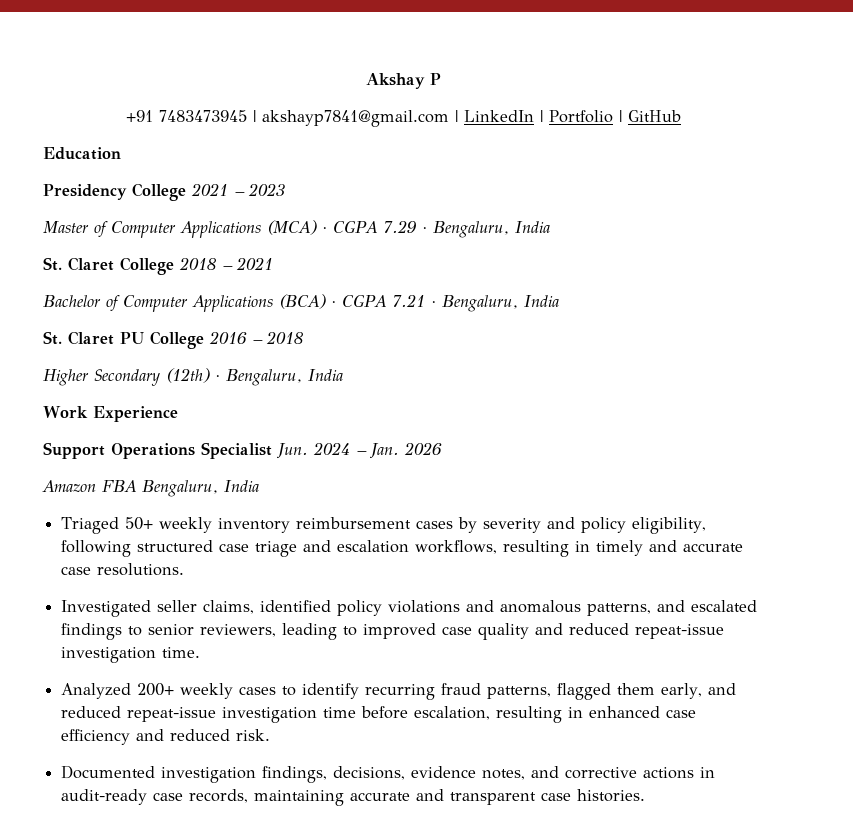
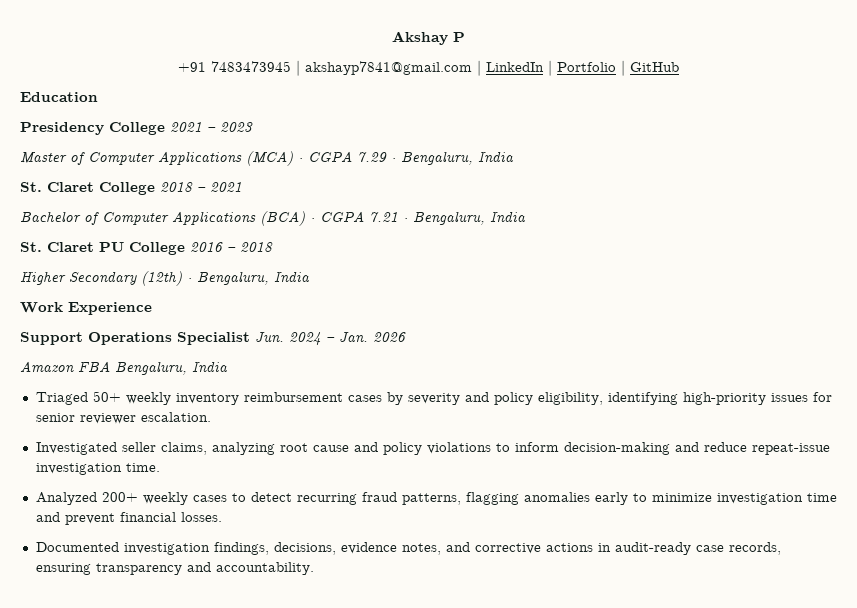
[61,540,744,557] [61,563,185,576] [61,600,758,617] [61,623,630,640] following structured case triage and escalation workflows, resulting in timely and accurate case resolutions. // Investigated seller claims, identified policy violations and anomalous patterns, and escalated findings to senior reviewers, leading to improved case quality and reduced -> [607,392,832,405] [35,412,211,424] [35,442,747,455] identifying high-priority issues for senior reviewer escalation. // Investigated seller claims, analyzing root cause and policy violations to inform decision-making and reduce
[302,683,360,699] identify -> [250,492,292,502] detect
[557,683,737,700] [61,706,697,723] [61,729,271,745] flagged them early, and reduced repeat-issue investigation time before escalation, resulting in enhanced case efficiency and reduced risk. -> [465,492,837,505] [35,512,222,525] flagging anomalies early to minimize investigation time and prevent financial losses.
[254,789,646,806] maintaining accurate and transparent case histories. -> [35,562,314,575] ensuring transparency and accountability.

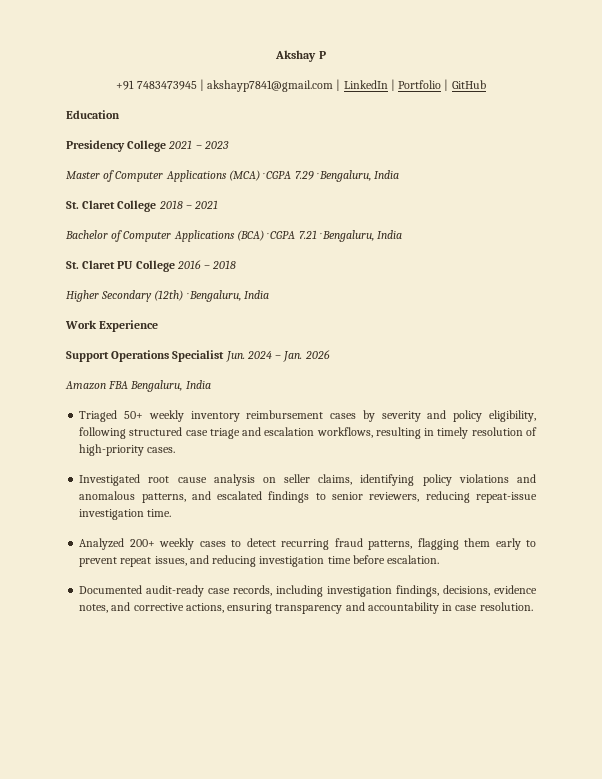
[607,392,832,405] [35,412,211,424] [35,442,747,455] identifying high-priority issues for senior reviewer escalation. // Investigated seller claims, analyzing root cause and policy violations to inform decision-making and reduce -> [79,427,537,439] [79,444,176,456] [79,474,536,486] [79,491,470,503] following structured case triage and escalation workflows, resulting in timely resolution of high-priority cases. // Investigated root cause analysis on seller claims, identifying policy violations and anomalous patterns, and escalated findings to senior reviewers, reducing
[523,492,590,502] anomalies -> [464,538,491,547] them
[651,493,837,505] [35,512,222,525] [35,542,119,552] minimize investigation time and prevent financial losses. // Documented -> [79,555,440,567] [79,585,324,597] prevent repeat issues, and reducing investigation time before escalation. // Documented audit-ready case records, including
[545,542,781,555] [35,562,314,575] actions in audit-ready case records, ensuring transparency and accountability. -> [185,602,533,614] actions, ensuring transparency and accountability in case resolution.

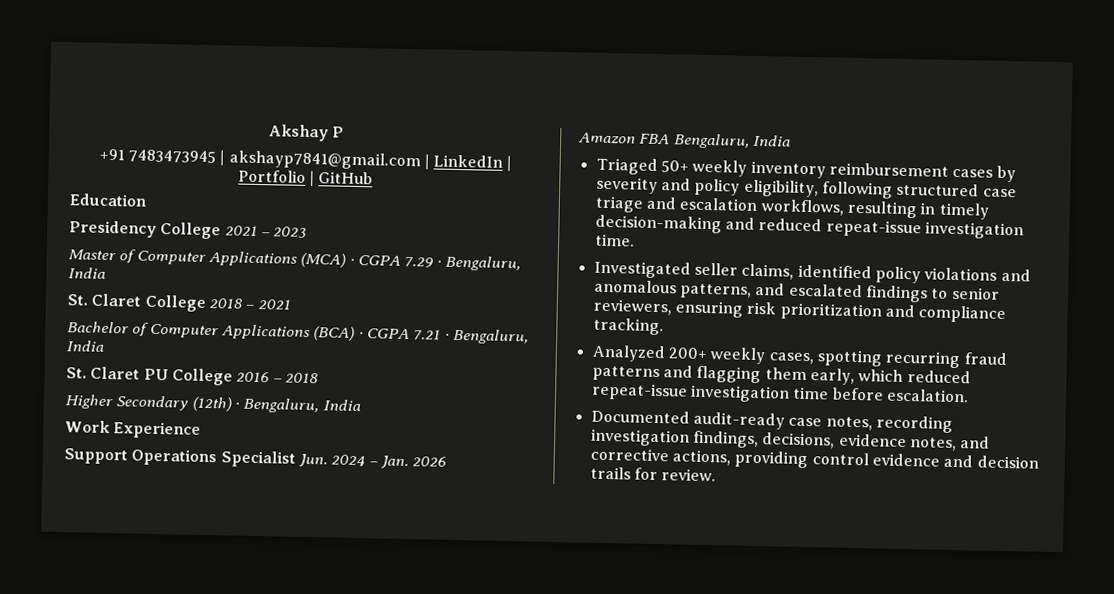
[471,427,537,436] [79,444,176,456] [79,474,276,486] resolution of high-priority cases. // Investigated root cause analysis on -> [594,214,1024,240] [594,233,635,247] [593,260,691,279] decision-making and reduced repeat-issue investigation time. // Investigated
[360,474,415,486] identifying -> [797,264,872,279] identified
[425,491,537,503] [79,509,172,520] [79,538,537,550] [79,555,257,567] reducing repeat-issue investigation time. // Analyzed 200+ weekly cases to detect recurring fraud patterns, flagging them early to prevent repeat issues, and reducing -> [674,300,1007,324] [592,317,664,336] [591,344,1007,369] [591,365,971,385] [590,382,688,401] ensuring risk prioritization and compliance tracking. // Analyzed 200+ weekly cases, spotting recurring fraud patterns and flagging them early, which reduced repeat-issue
[233,585,324,597] records, including -> [825,415,953,433] notes, recording
[227,602,533,614] ensuring transparency and accountability in case resolution. -> [734,450,1039,469] [589,466,717,482] providing control evidence and decision trails for review.

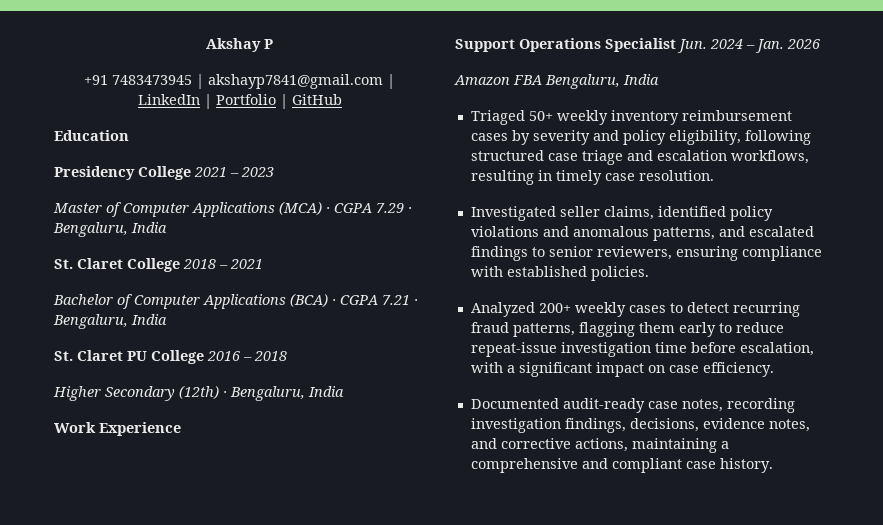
[594,214,1024,240] [594,233,635,247] decision-making and reduced repeat-issue investigation time. -> [604,170,714,181] case resolution.
[746,301,1007,324] [592,317,664,336] [591,344,1007,369] [591,365,971,385] [590,382,969,403] risk prioritization and compliance tracking. // Analyzed 200+ weekly cases, spotting recurring fraud patterns and flagging them early, which reduced repeat-issue investigation time before escalation. -> [741,246,822,261] [470,266,649,281] [470,302,800,317] [470,322,784,337] [470,342,814,357] [470,362,774,377] compliance with established policies. // Analyzed 200+ weekly cases to detect recurring fraud patterns, flagging them early to reduce repeat-issue investigation time before escalation, with a significant impact on case efficiency.
[734,450,1039,469] [589,466,717,482] providing control evidence and decision trails for review. -> [631,438,729,453] [470,458,773,473] maintaining a comprehensive and compliant case history.

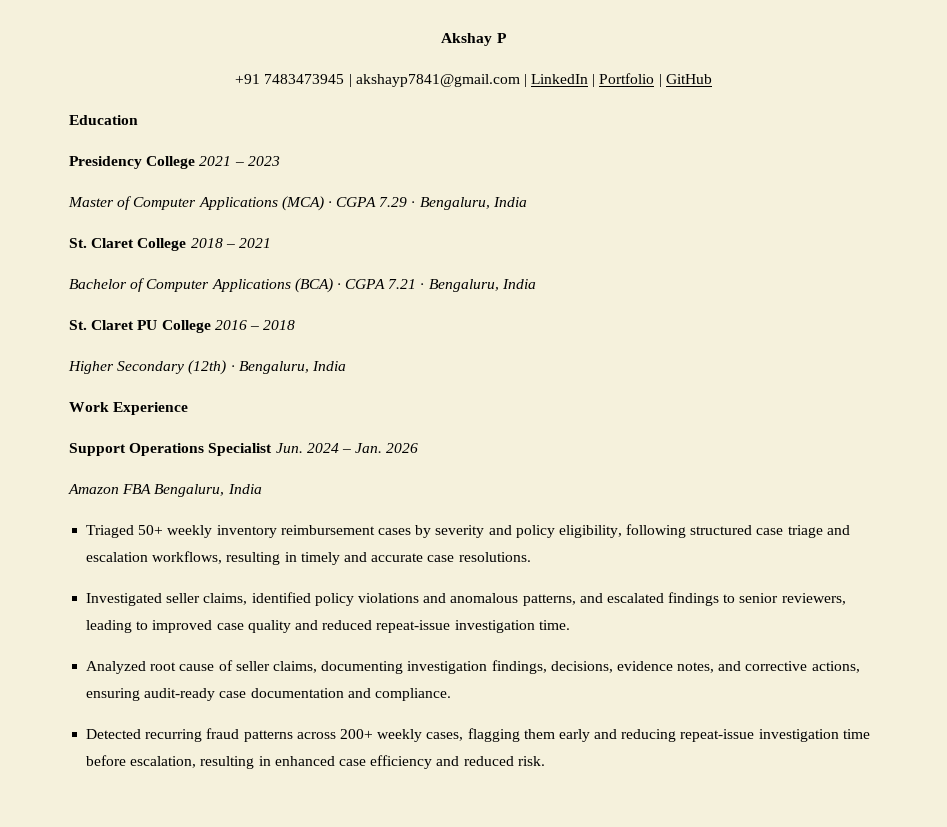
[604,170,714,181] case resolution. -> [343,552,531,562] and accurate case resolutions.
[675,246,822,261] [470,266,649,281] [470,302,800,317] [470,322,784,337] [470,342,814,357] [470,362,774,377] [470,398,795,413] ensuring compliance with established policies. // Analyzed 200+ weekly cases to detect recurring fraud patterns, flagging them early to reduce repeat-issue investigation time before escalation, with a significant impact on case efficiency. // Documented audit-ready case notes, recording -> [86,620,570,633] [86,660,404,674] leading to improved case quality and reduced repeat-issue investigation time. // Analyzed root cause of seller claims, documenting
[631,438,729,453] [470,458,773,473] maintaining a comprehensive and compliant case history. -> [86,688,451,701] [86,728,870,742] [86,755,545,769] ensuring audit-ready case documentation and compliance. // Detected recurring fraud patterns across 200+ weekly cases, flagging them early and reducing repeat-issue investigation time before escalation, resulting in enhanced case efficiency and reduced risk.

